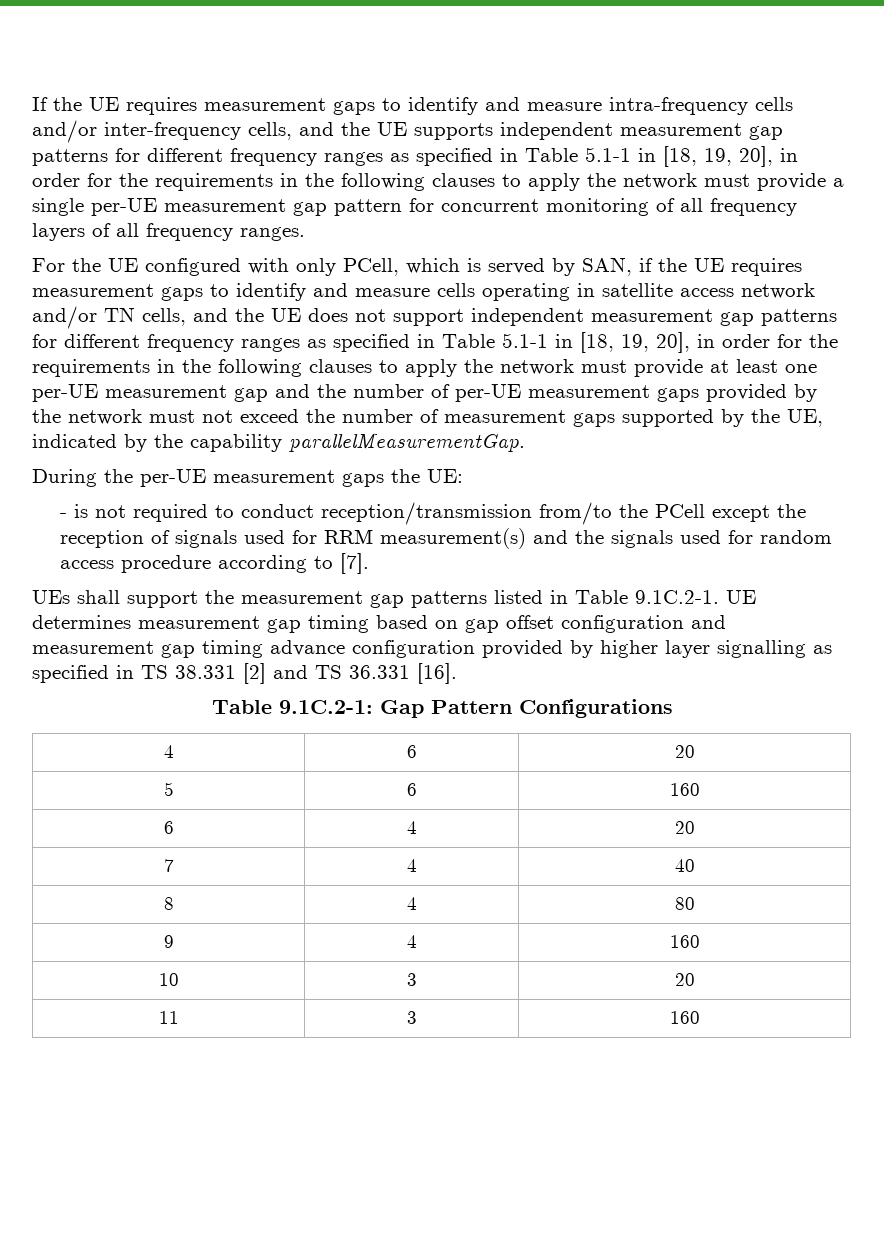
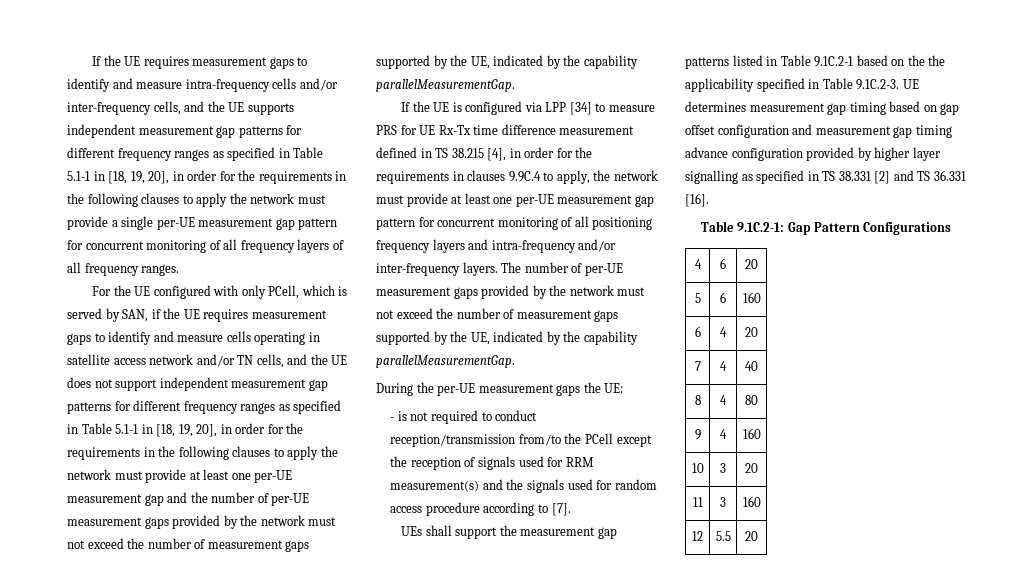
(525, 442) none -> [401,101,655,115] [376,124,635,135] [376,147,593,161] [376,170,658,184] [376,193,654,207] [376,216,653,230] [376,239,617,253] [376,262,623,276] [376,285,646,299] [376,308,619,322] [376,331,638,345] [376,355,515,368] // If the UE is configured via LPP [34] to measure PRS for UE Rx-Tx time difference measurement defined in TS 38.215 [4], in order for the requirements in clauses 9.9C.4 to apply, the network must provide at least one per-UE measurement gap pattern for concurrent monitoring of all positioning frequency layers and intra-frequency and/or inter-frequency layers. The number of per-UE measurement gaps provided by the network must not exceed the number of measurement gaps supported by the UE, indicated by the capability parallelMeasurementGap.
[635,590,719,604] 9.1C.2-1. -> [814,55,946,67] [685,78,900,92] 9.1C.2-1 based on the the applicability specified in Table 9.1C.2-3.
(700, 1017) none -> [692,531,703,541] [715,531,731,541] [745,531,758,541] // 12 | 5.5 | 20

